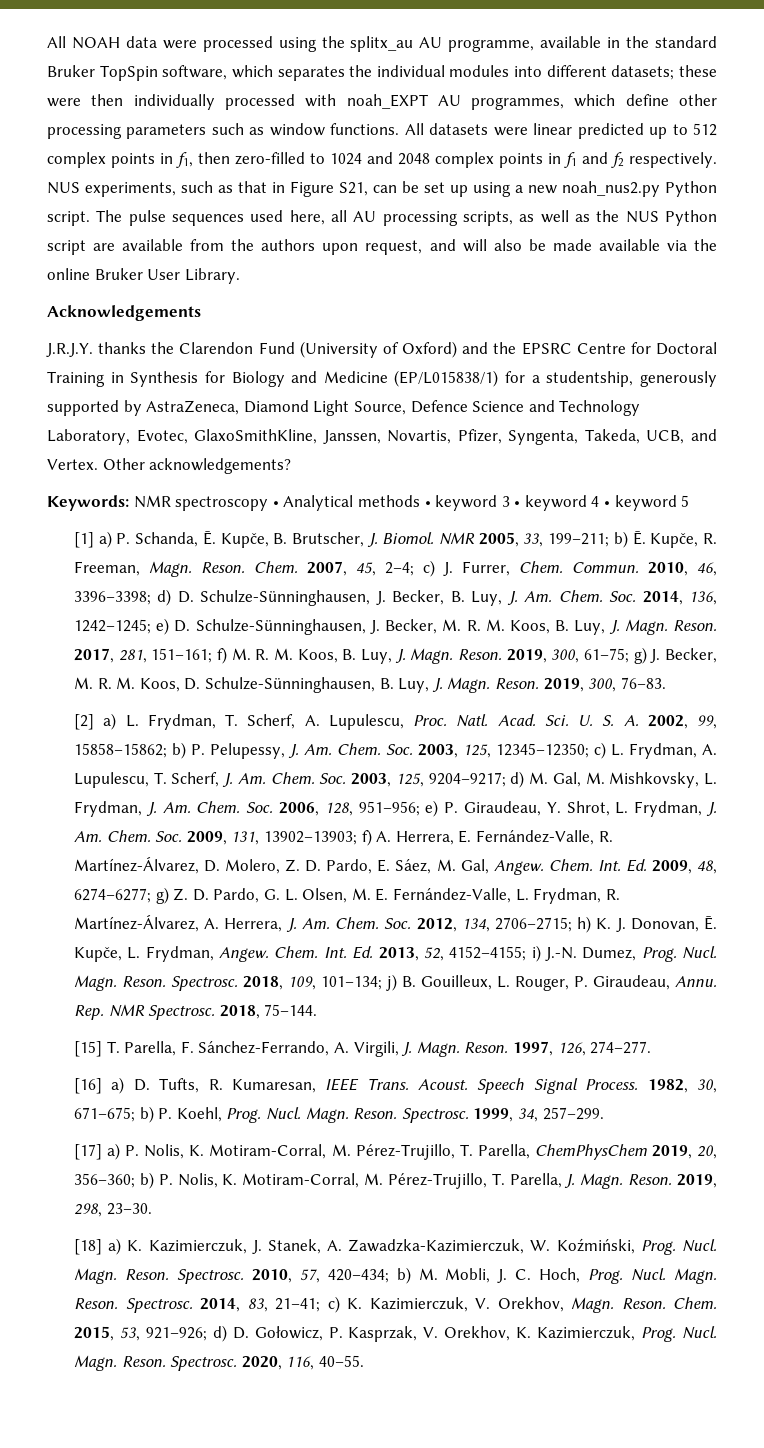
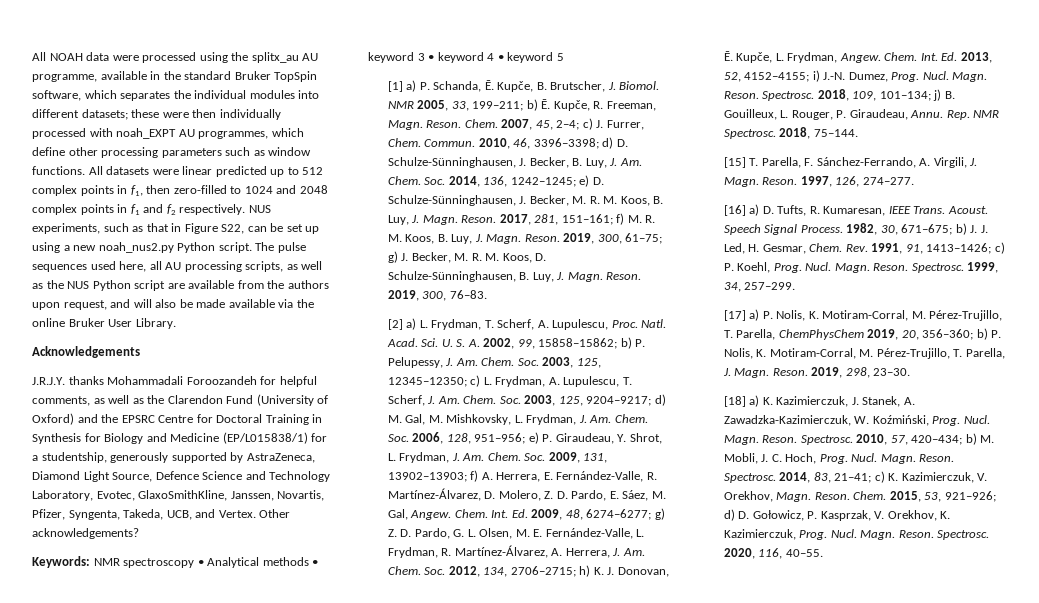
[339,182,368,196] S21, -> [221,224,245,234] S22,
(147, 348) none -> [107,376,317,387] [32,395,144,406] Mohammadali Foroozandeh for helpful comments, as well as
(154, 1114) none -> [970,225,988,233] [723,242,1005,254] J. J. Led, H. Gesmar, Chem. Rev. 1991, 91, 1413–1426; c)

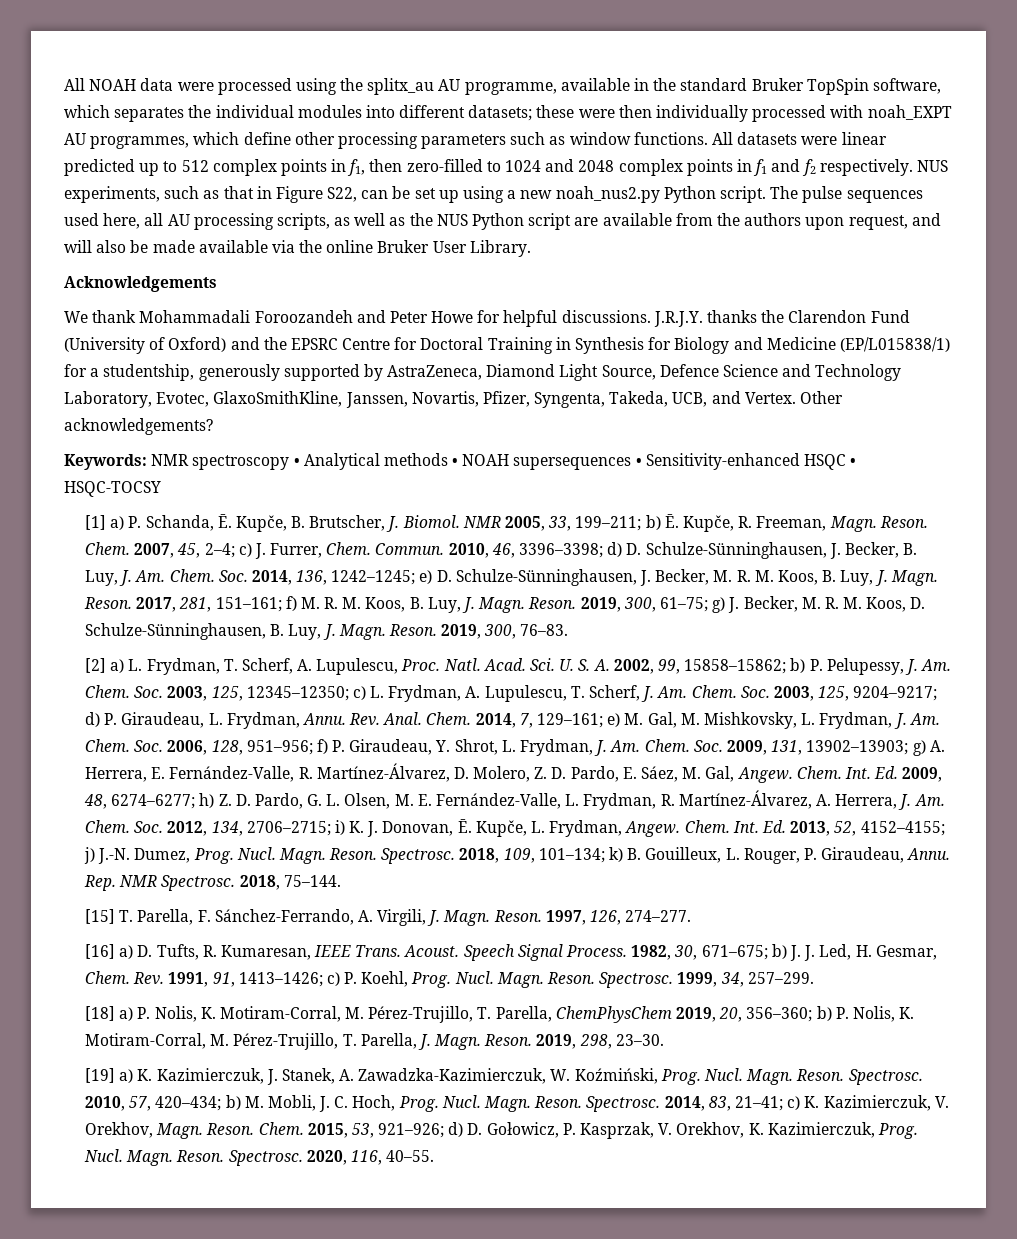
[32,376,317,387] [32,395,144,406] J.R.J.Y. thanks Mohammadali Foroozandeh for helpful comments, as well as -> [64,310,758,327] We thank Mohammadali Foroozandeh and Peter Howe for helpful discussions. J.R.J.Y. thanks
[368,52,564,63] keyword 3 • keyword 4 • keyword 5 -> [462,453,857,470] [64,481,161,497] NOAH supersequences • Sensitivity-enhanced HSQC • HSQC-TOCSY
(666, 400) none -> [104,712,621,729] P. Giraudeau, L. Frydman, Annu. Rev. Anal. Chem. 2014, 7, 129–161; e)
[528,432,539,444] e) -> [316,739,328,754] f)
[470,470,479,482] f) -> [912,740,926,756] g)
[654,508,665,520] g) -> [199,793,215,808] h)
[579,565,591,577] h) -> [334,820,345,835] i)
[812,70,820,82] i) -> [84,847,96,864] j)
[933,89,942,101] j) -> [609,847,624,862] k)
[723,310,746,321] [17] -> [85,1006,116,1021] [18]
[723,396,746,407] [18] -> [85,1068,116,1083] [19]

